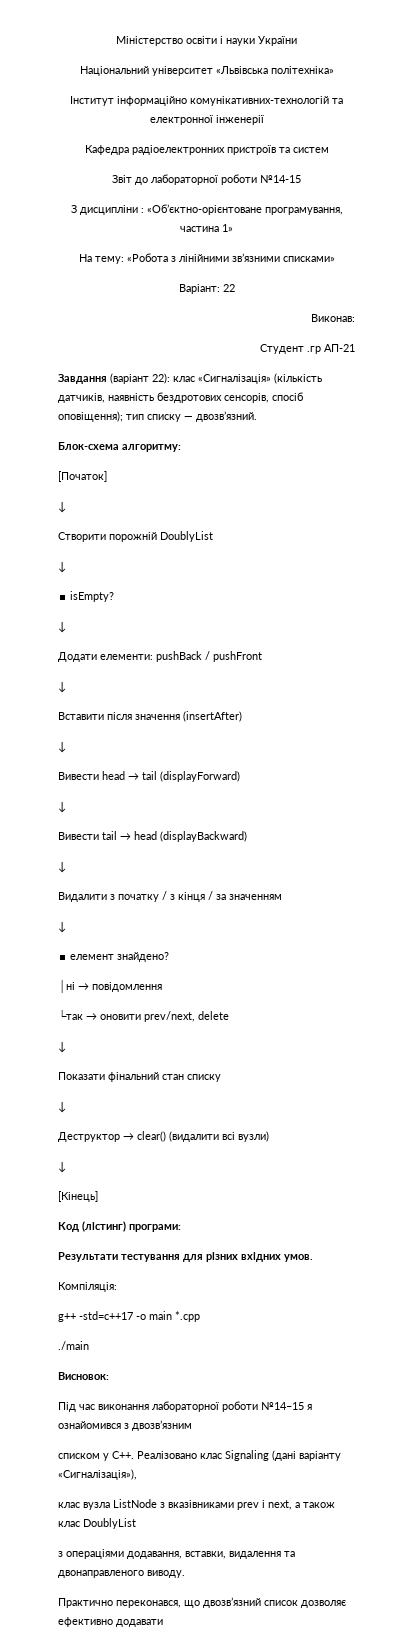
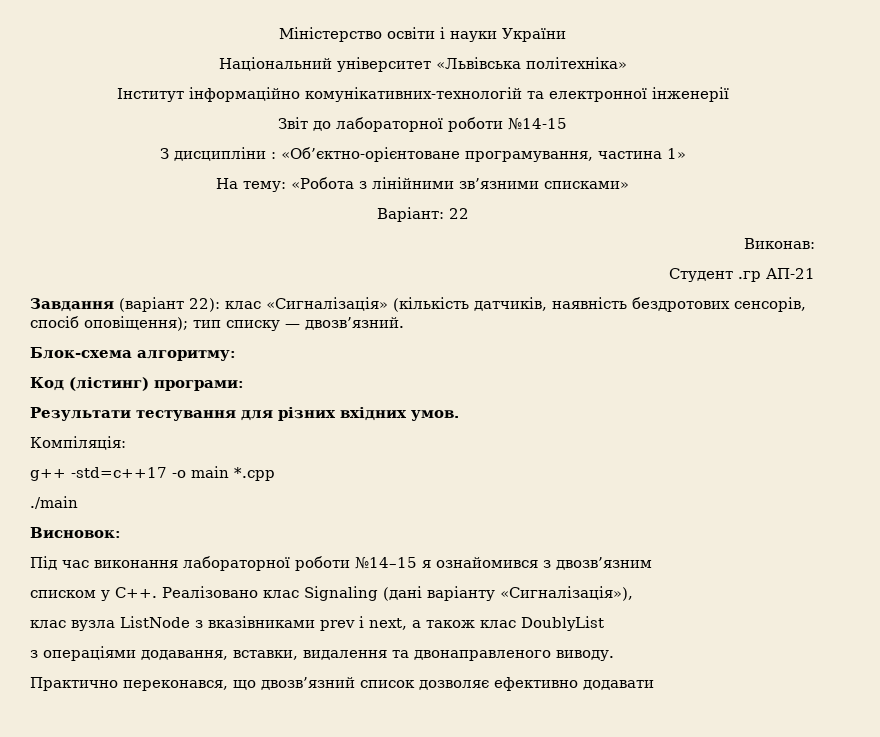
[84,145,329,155] // Кафедра радіоелектронних пристроїв та систем -> (729, 94) none
[58,471,107,482] [58,502,66,513] [58,531,213,542] [58,562,66,573] [70,591,115,602] [58,622,66,633] [58,651,262,662] [58,682,66,693] [58,711,242,722] [58,742,66,753] [58,771,240,782] [58,802,66,813] [58,831,247,842] [58,862,66,873] [58,891,282,902] [58,922,66,933] [70,952,170,962] [58,980,162,993] [58,1010,229,1022] [58,1042,66,1053] [58,1072,221,1082] [58,1102,66,1113] [58,1131,269,1142] [58,1162,66,1173] [58,1191,98,1202] // [Початок] // ↓ // Створити порожній DoublyList // ↓ // isEmpty? // ↓ // Додати елементи: pushBack / pushFront // ↓ // Вставити після значення (insertAfter) // ↓ // Вивести head → tail (displayForward) // ↓ // Вивести tail → head (displayBackward) // ↓ // Видалити з початку / з кінця / за значенням // ↓ // елемент знайдено? // │ні → повідомлення // └так → оновити prev/next, delete // ↓ // Показати фінальний стан списку // ↓ // Деструктор → clear() (видалити всі вузли) // ↓ // [Кінець] -> (236, 355) none

